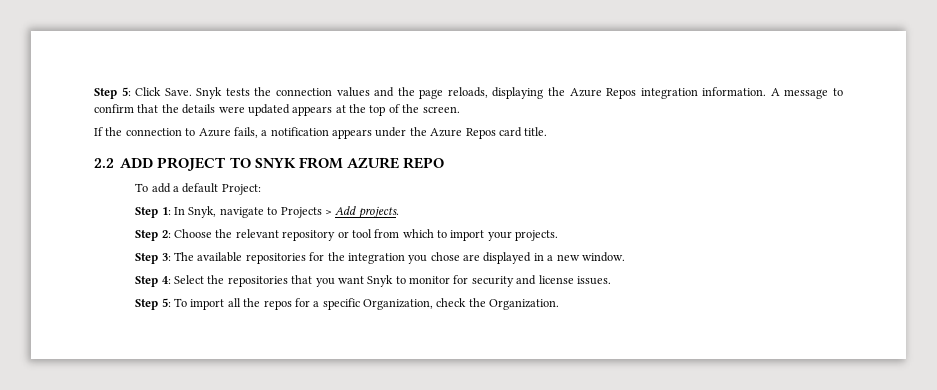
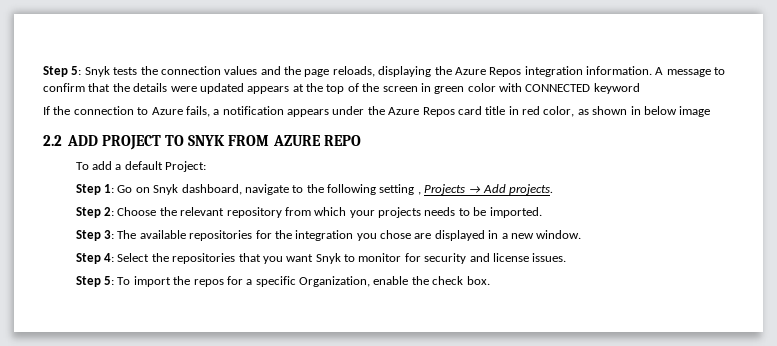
[94,87,192,99] Step 5: Click Save. -> [43,66,82,77] Step 5:
[422,106,460,113] screen. -> [382,83,640,94] screen in green color with CONNECTED keyword
[524,127,548,136] title. -> [485,106,711,117] title in red color, as shown in below image
[174,206,332,218] In Snyk, navigate to Projects > -> [117,184,481,195] Go on Snyk dashboard, navigate to the following setting , Projects →
[337,229,559,241] or tool from which to import your projects. -> [284,207,542,218] from which your projects needs to be imported.
[227,298,241,307] all -> (171, 281) none
[436,298,560,310] check the Organization. -> [373,276,490,285] enable the check box.

